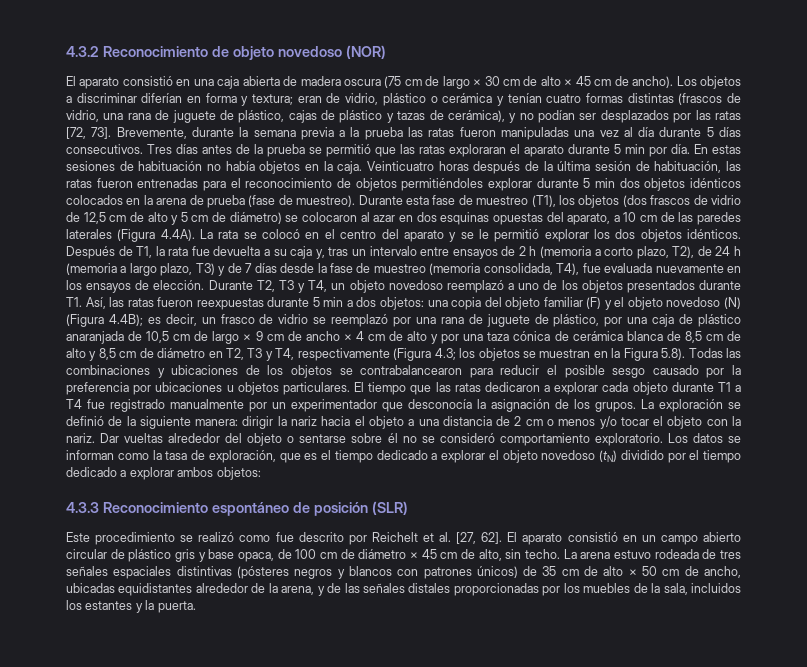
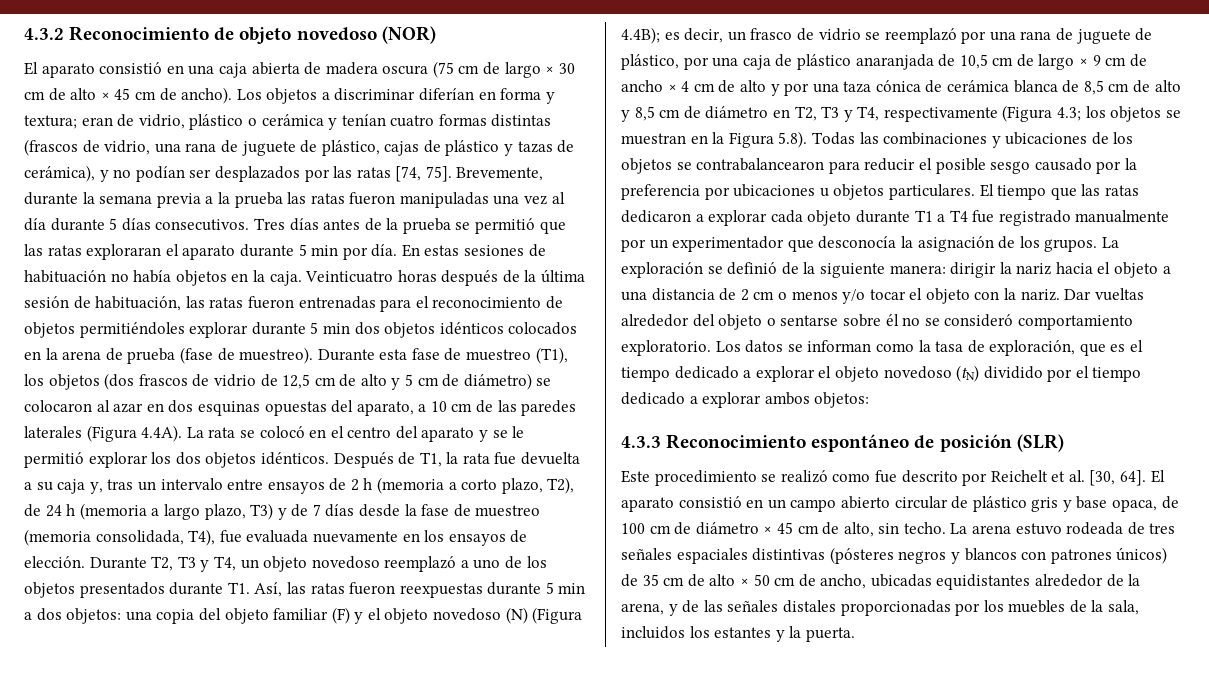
[66,127,112,139] [72, 73]. -> [395,166,452,182] [74, 75].
[456,532,503,544] [27, 62]. -> [1089,470,1147,486] [30, 64].

